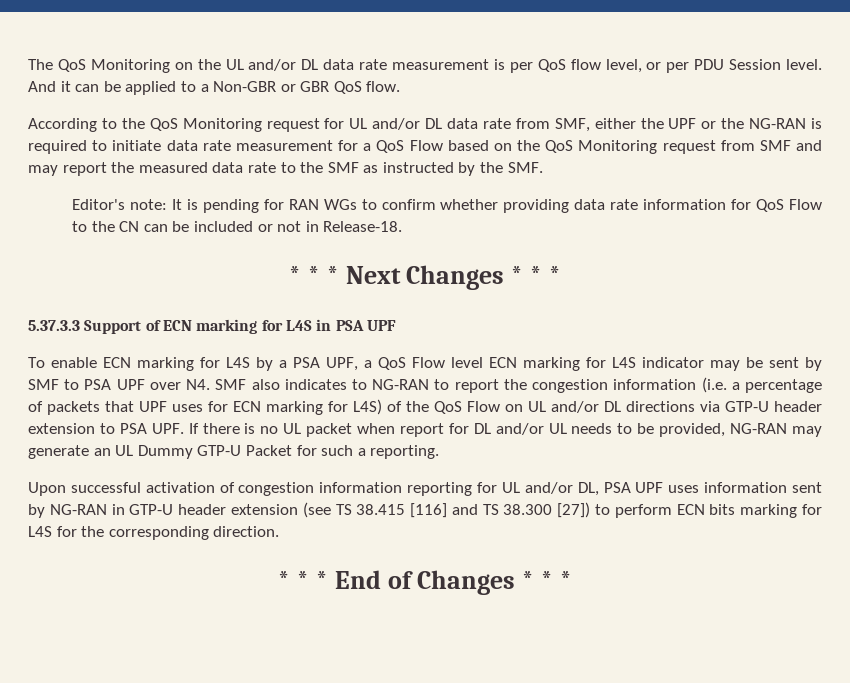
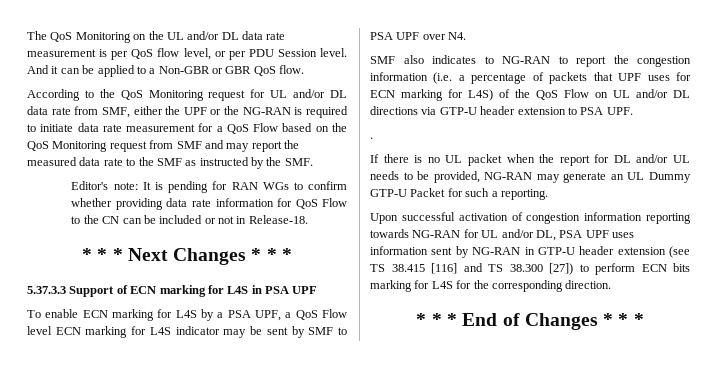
(211, 384) none -> (467, 36) //
(184, 428) none -> [370,137,373,139] // . //
(396, 428) none -> [539,154,555,163] the
(473, 489) none -> [370,229,461,238] towards NG-RAN

